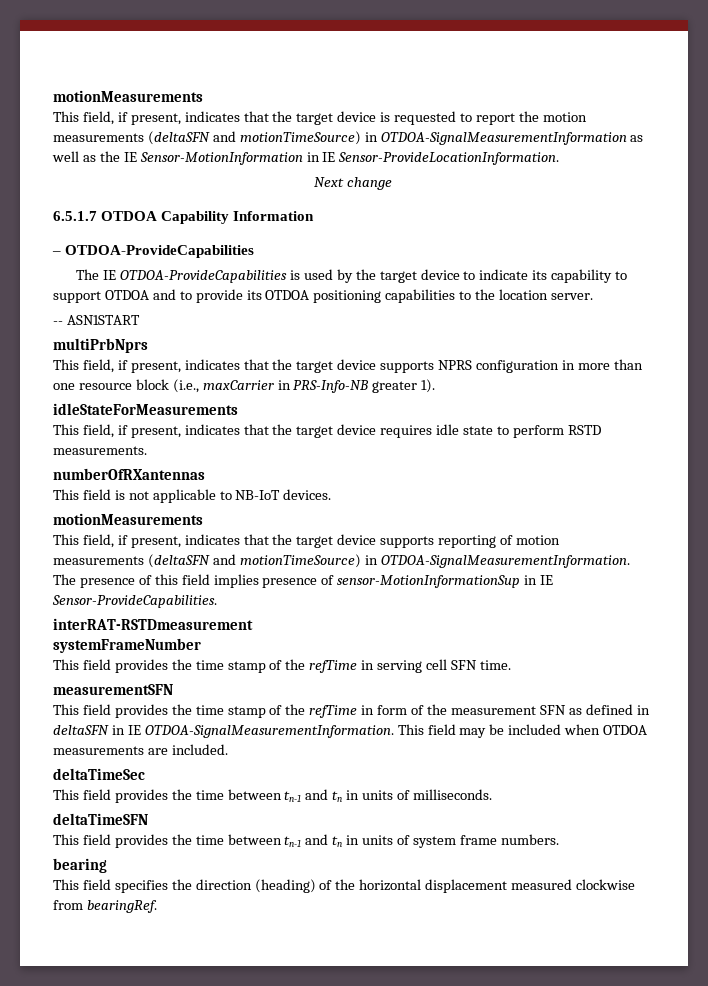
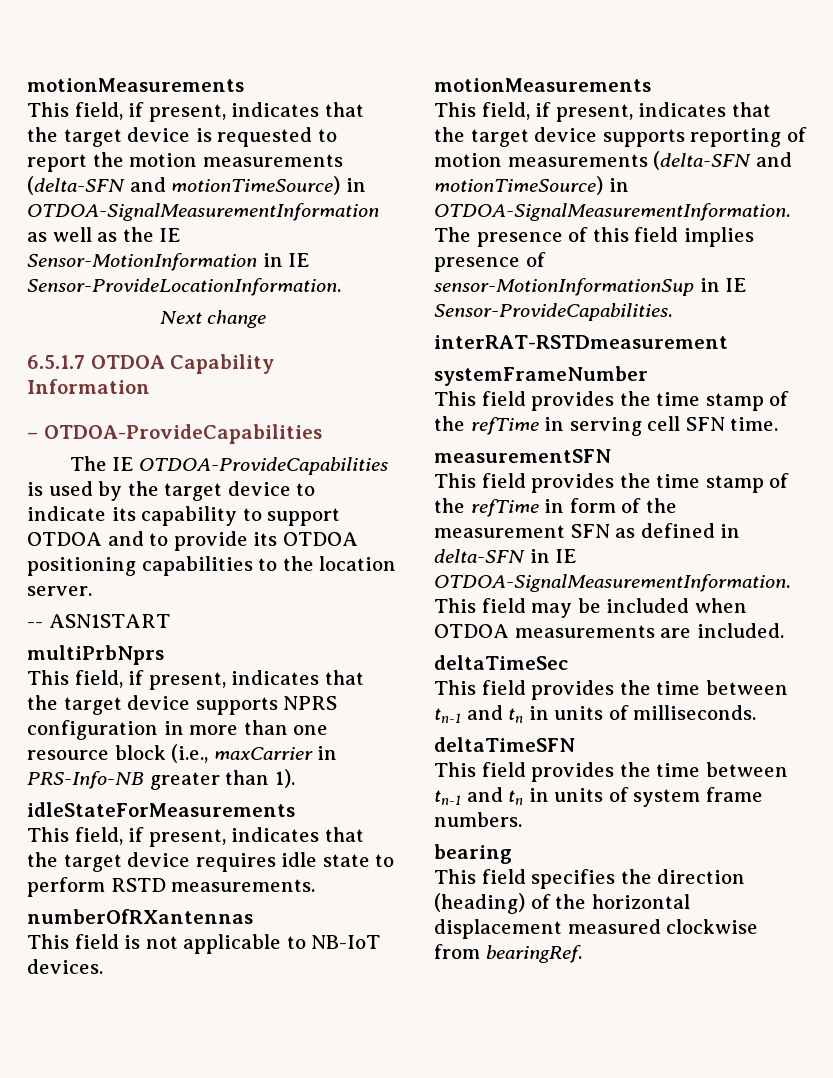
[147,131,210,145] (deltaSFN -> [27,176,125,195] (delta-SFN
(418, 387) none -> [225,770,270,785] than
[147,554,210,568] (deltaSFN -> [653,151,752,170] (delta-SFN
[53,725,109,735] deltaSFN -> [434,549,525,563] delta-SFN

